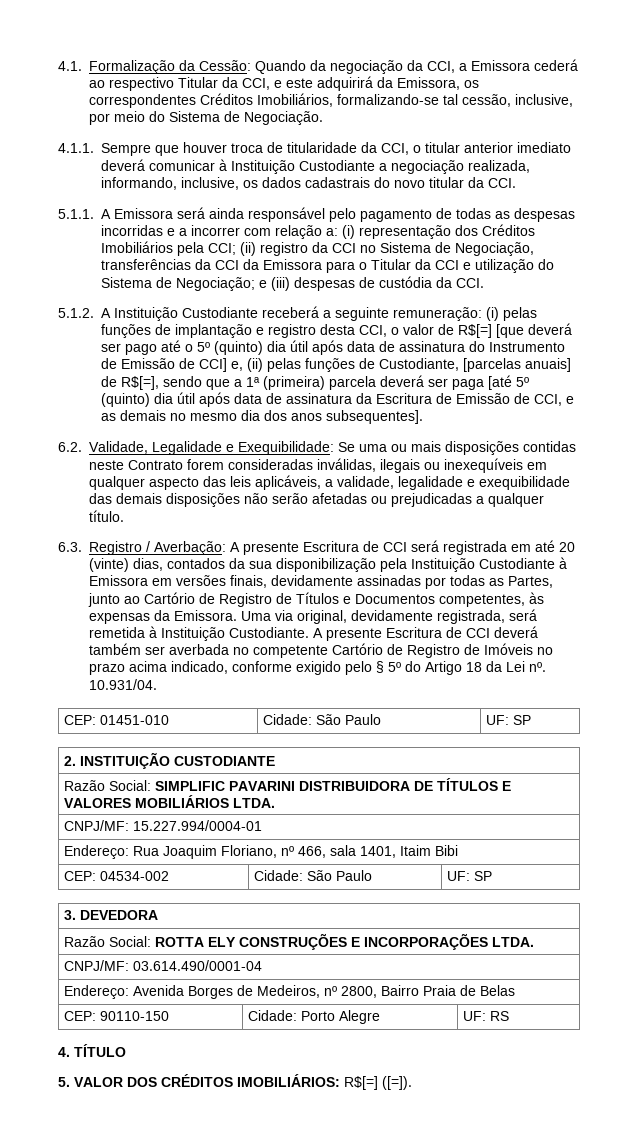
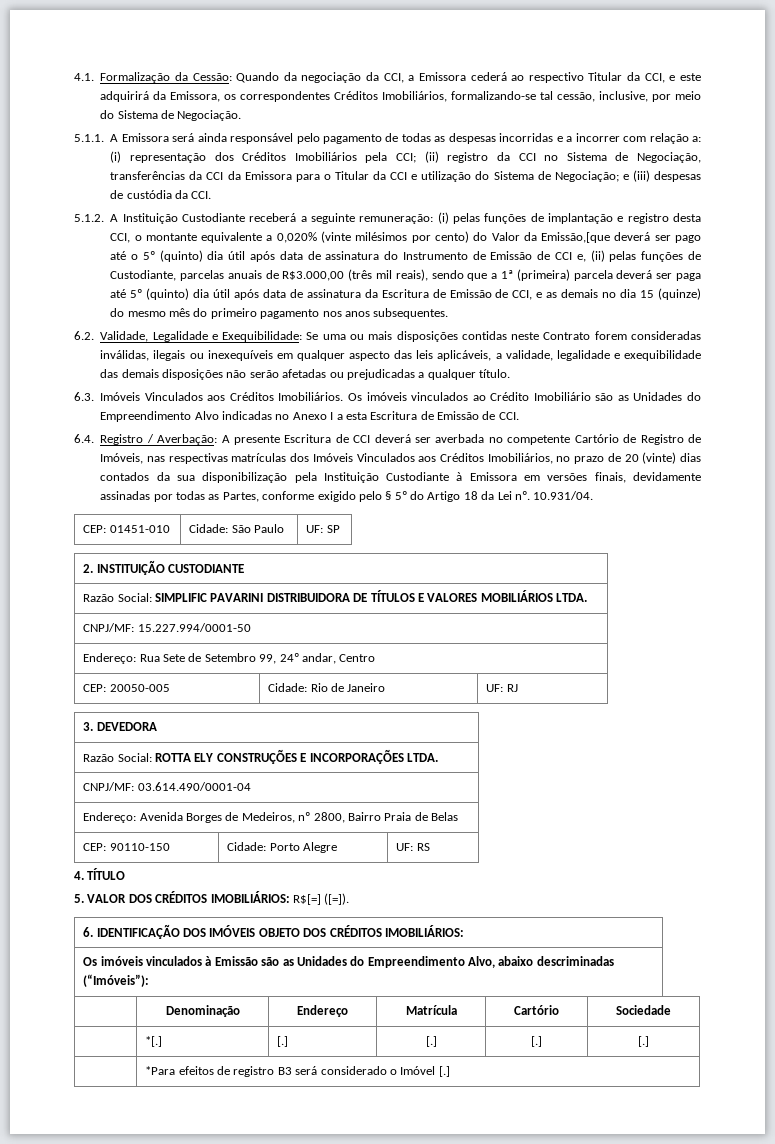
[58,142,571,156] [101,159,530,174] [101,177,516,190] // 4.1.1. Sempre que houver troca de titularidade da CCI, o titular anterior imediato deverá comunicar à Instituição Custodiante a negociação realizada, informando, inclusive, os dados cadastrais do novo titular da CCI. -> (242, 115) none
[403,324,524,338] valor de R$[=] [que -> [145,231,611,243] montante equivalente a 0,020% (vinte milésimos por cento) do Valor da Emissão,[que
[199,358,227,372] CCI] -> [555,252,573,260] CCI
[463,358,571,372] [101,376,159,390] [parcelas anuais] de R$[=], -> [180,269,428,281] parcelas anuais de R$3.000,00 (três mil reais),
[488,375,512,390] [até -> [110,289,127,298] até
[190,410,423,424] mesmo dia dos anos subsequentes]. -> [620,288,701,300] [110,308,449,319] dia 15 (quinze) do mesmo mês do primeiro pagamento nos anos subsequentes.
(82, 547) none -> [100,392,702,401] [100,411,519,422] [74,434,94,443] Imóveis Vinculados aos Créditos Imobiliários. Os imóveis vinculados ao Crédito Imobiliário são as Unidades do Empreendimento Alvo indicadas no Anexo I a esta Escritura de Emissão de CCI. // 6.4.
[411,540,555,555] será registrada em até -> [374,434,701,445] [100,453,621,464] deverá ser averbada no competente Cartório de Registro de Imóveis, nas respectivas matrículas dos Imóveis Vinculados aos Créditos Imobiliários, no prazo de
[133,558,163,571] dias, -> [680,453,701,462] dias
[88,592,544,607] [89,609,537,624] [89,626,538,641] [89,643,553,658] [89,661,228,675] junto ao Cartório de Registro de Títulos e Documentos competentes, às expensas da Emissora. Uma via original, devidamente registrada, será remetida à Instituição Custodiante. A presente Escritura de CCI deverá também ser averbada no competente Cartório de Registro de Imóveis no prazo acima indicado, -> (259, 497) none
[132,820,262,831] 15.227.994/0004-01 -> [137,623,251,632] 15.227.994/0001-50
[162,845,458,859] [63,871,169,881] [253,870,372,881] [446,871,492,881] Joaquim Floriano, nº 466, sala 1401, Itaim Bibi // CEP: 04534-002 | Cidade: São Paulo | UF: SP -> [163,653,376,664] [83,684,170,692] [268,683,386,692] [486,684,518,692] Sete de Setembro 99, 24º andar, Centro // CEP: 20050-005 | Cidade: Rio de Janeiro | UF: RJ
(412, 1083) none -> [83,924,464,939] [83,956,614,968] [83,974,150,987] [165,1005,240,1017] [297,1005,348,1017] [405,1005,457,1015] [514,1005,559,1015] [616,1005,671,1015] [145,1036,163,1047] [277,1036,289,1047] [425,1036,437,1047] [531,1036,542,1047] [638,1036,649,1047] [145,1066,450,1077] // 6. IDENTIFICAÇÃO DOS IMÓVEIS OBJETO DOS CRÉDITOS IMOBILIÁRIOS: // Os imóveis vinculados à Emissão são as Unidades do Empreendimento Alvo, abaixo descriminadas (“Imóveis”): // | Denominação | Endereço | Matrícula | Cartório | Sociedade // | *[.] | [.] | [.] | [.] | [.] // | *Para efeitos de registro B3 será considerado o Imóvel [.]

